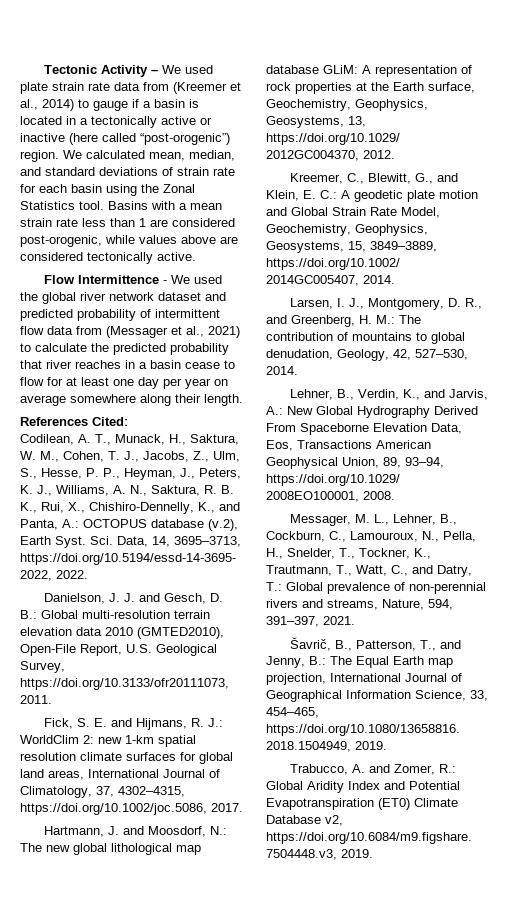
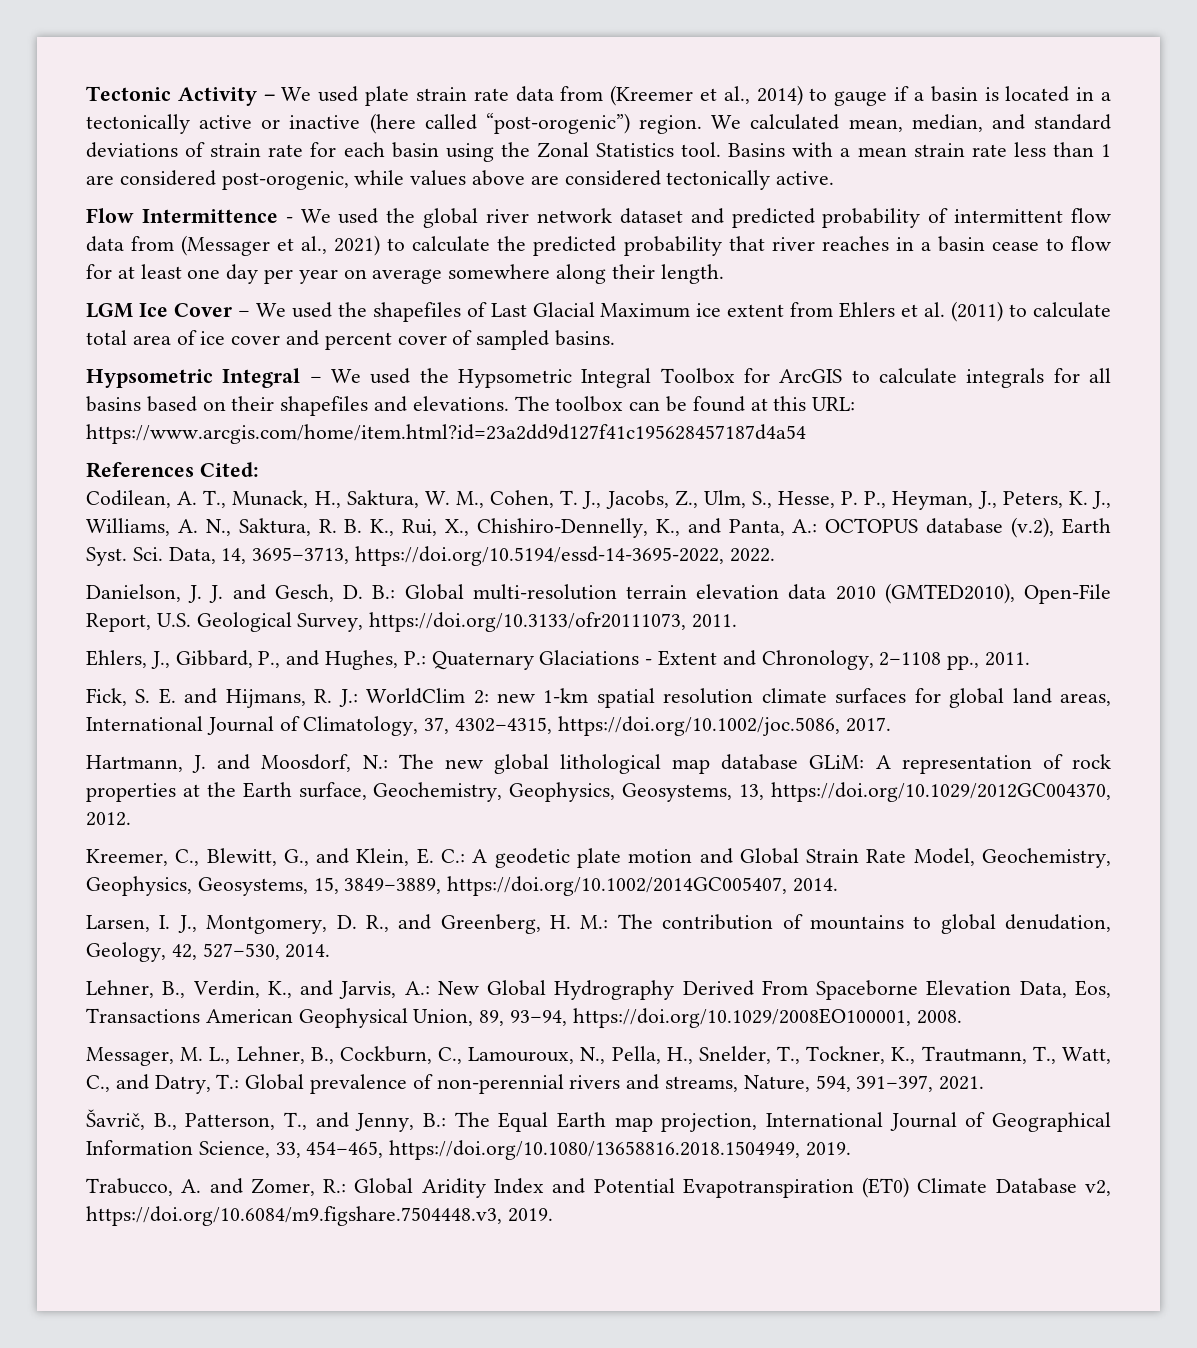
(243, 400) none -> [86,301,1112,322] [86,330,616,350] [86,368,1112,388] [86,396,856,416] [86,424,806,444] // LGM Ice Cover – We used the shapefiles of Last Glacial Maximum ice extent from Ehlers et al. (2011) to calculate total area of ice cover and percent cover of sampled basins. // Hypsometric Integral – We used the Hypsometric Integral Toolbox for ArcGIS to calculate integrals for all basins based on their shapefiles and elevations. The toolbox can be found at this URL: https://www.arcgis.com/home/item.html?id=23a2dd9d127f41c195628457187d4a54
(52, 699) none -> [86,650,1031,670] // Ehlers, J., Gibbard, P., and Hughes, P.: Quaternary Glaciations - Extent and Chronology, 2–1108 pp., 2011.

